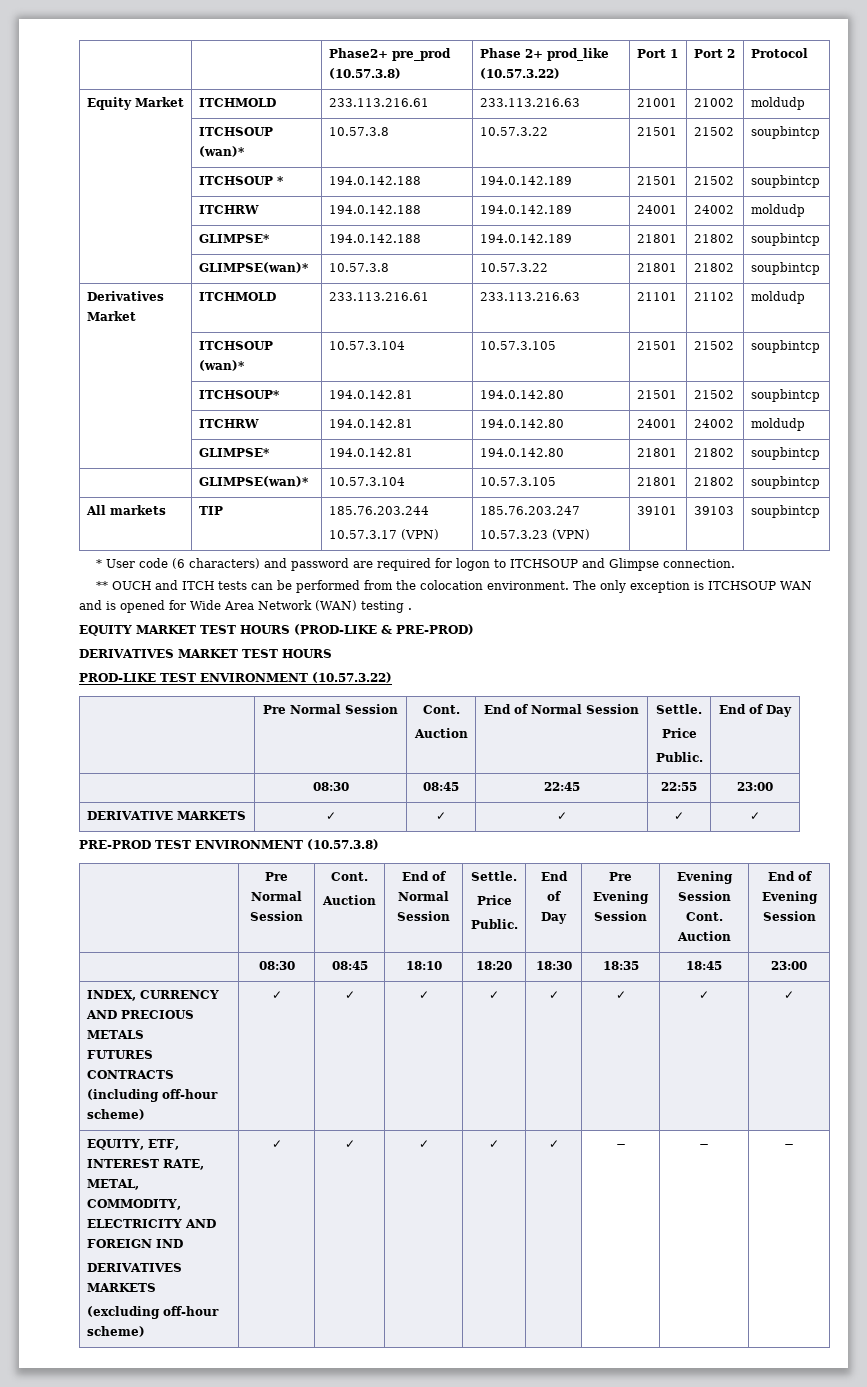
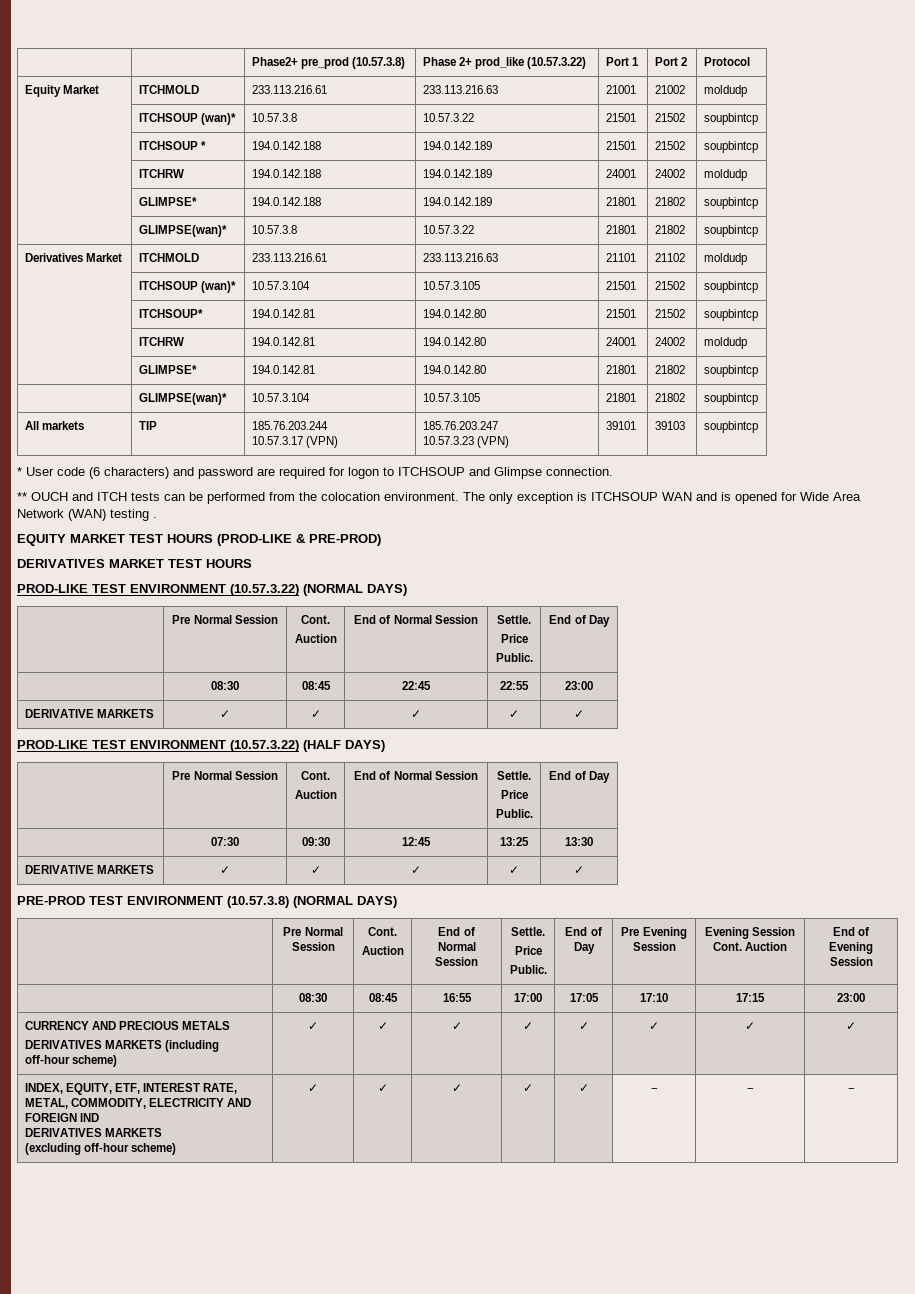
(392, 677) none -> [303,584,407,596] (NORMAL DAYS)
(760, 816) none -> [17,740,385,752] [172,771,278,780] [301,771,330,780] [294,790,337,799] [354,771,478,780] [497,771,531,780] [500,790,528,799] [495,809,533,818] [549,771,610,783] [211,837,239,846] [301,837,330,846] [402,837,431,846] [500,837,529,846] [565,837,593,846] [24,865,154,874] [220,866,230,874] [310,866,321,874] [411,866,421,874] [509,866,519,874] [574,866,584,874] // PROD-LIKE TEST ENVIRONMENT (10.57.3.22) (HALF DAYS) // | Pre Normal Session | Cont. // Auction | End of Normal Session | Settle. // Price // Public. | End of Day // | 07:30 | 09:30 | 12:45 | 13:25 | 13:30 // DERIVATIVE MARKETS | ✓ | ✓ | ✓ | ✓ | ✓
(379, 844) none -> [293,896,397,908] (NORMAL DAYS)
[405,961,442,970] [476,961,512,970] [535,961,572,970] [602,961,639,970] [686,961,722,970] [771,961,807,970] [86,990,136,1001] 18:10 | 18:20 | 18:30 | 18:35 | 18:45 | 23:00 // INDEX, -> [442,993,472,1002] [514,993,542,1002] [569,993,599,1002] [640,993,668,1002] [736,993,765,1002] [837,993,865,1002] 16:55 | 17:00 | 17:05 | 17:10 | 17:15 | 23:00 //
[86,1050,153,1059] [86,1070,174,1079] FUTURES CONTRACTS -> [24,1040,162,1049] DERIVATIVES MARKETS
(794, 995) none -> [24,1083,63,1094] INDEX,

